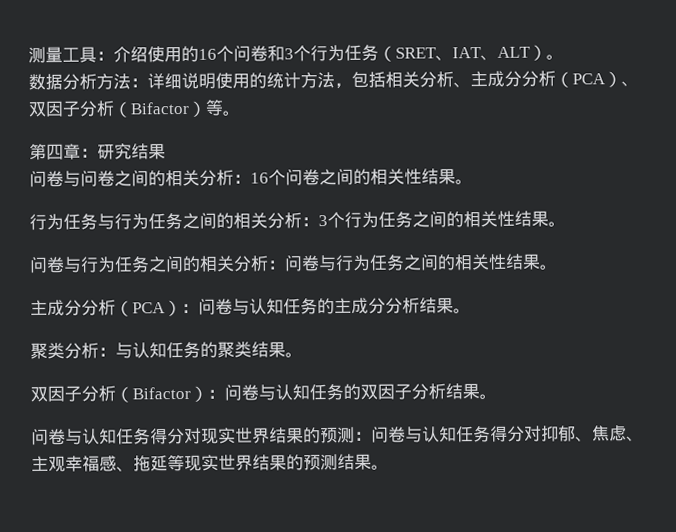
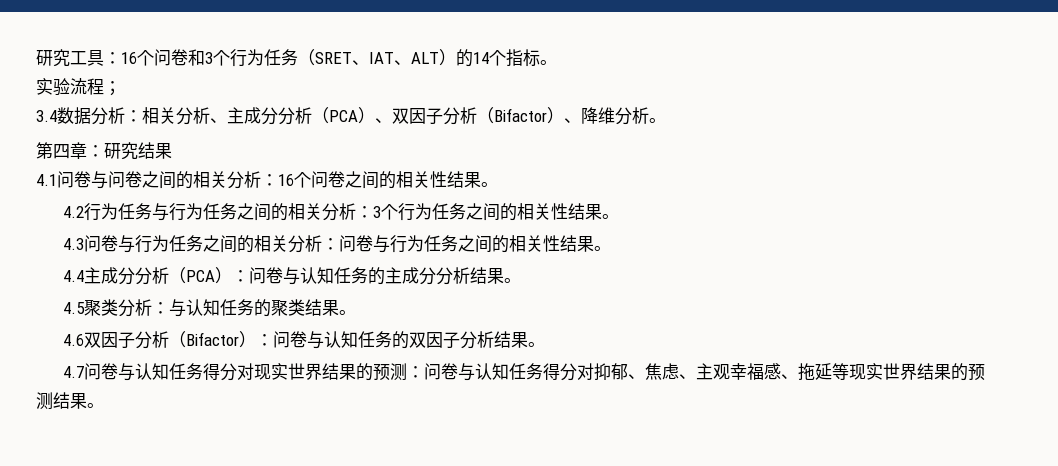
[28,45,199,64] 测量工具：介绍使用的 -> [36,49,121,67] 研究工具：
[546,54,564,60] [28,71,386,91] 。 // 数据分析方法：详细说明使用的统计方法，包括 -> [456,49,557,67] [36,78,121,96] [36,107,142,125] 的14个指标。 // 实验流程； // 3.4数据分析：
[205,99,224,116] 等 -> [564,107,649,125] 、降维分析
(166, 151) none -> [36,174,57,186] 4.1
(473, 182) none -> [62,206,84,218] 4.2
(566, 224) none -> [62,238,84,250] 4.3
(558, 267) none -> [62,270,84,282] 4.4
(471, 311) none -> [62,302,85,314] 4.5
(303, 355) none -> [62,334,84,346] 4.6
(497, 396) none -> [62,366,84,378] 4.7

